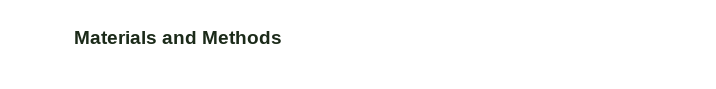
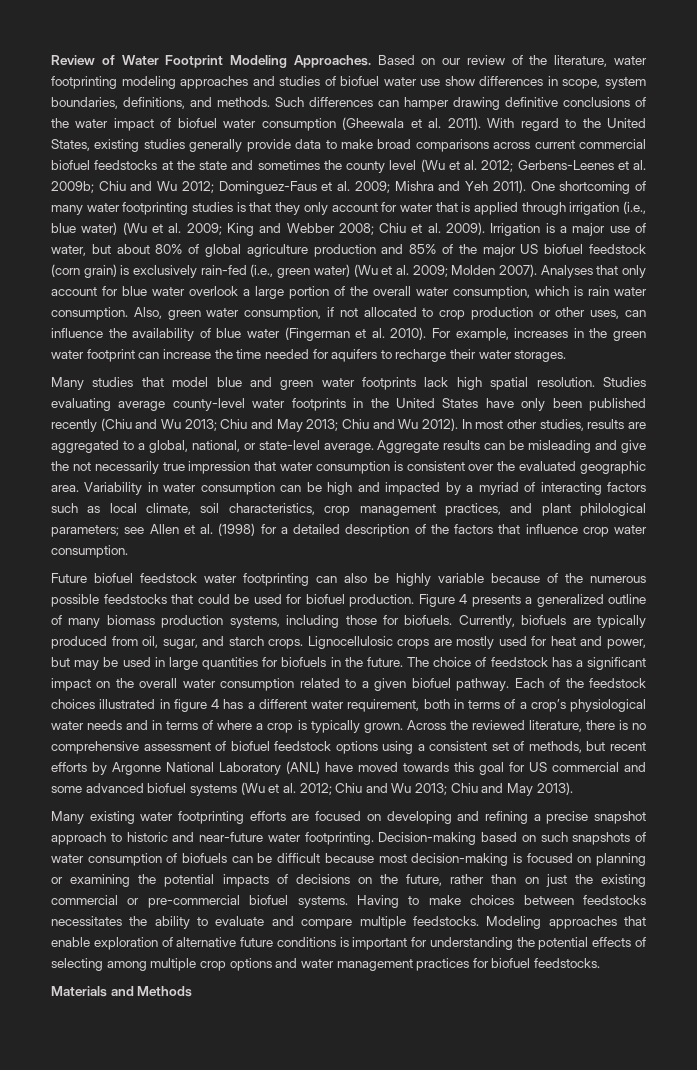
(74, 37) none -> [51,55,647,68] [51,76,647,89] [51,97,646,110] [51,117,647,131] [51,139,646,152] [51,159,646,173] [51,180,647,194] [51,201,646,215] [51,222,646,236] [51,244,647,257] [51,264,646,278] [51,286,647,299] [51,307,646,320] [51,327,647,341] [51,349,567,362] [51,377,646,390] [51,398,647,411] [51,418,646,432] [51,440,647,453] [51,461,647,474] [51,482,647,495] [51,503,647,516] [51,523,647,537] [51,545,128,558] [51,573,646,586] [51,594,646,607] [51,615,646,628] [51,636,647,649] [51,657,646,670] [51,678,646,691] [51,699,646,712] [51,720,646,733] [51,741,647,754] [51,761,646,775] [51,782,573,796] [51,811,646,824] [51,832,646,845] [51,853,646,866] [51,874,646,887] [51,895,646,908] [51,916,647,929] [51,937,646,950] [51,958,601,971] Review of Water Footprint Modeling Approaches. Based on our review of the literature, water footprinting modeling approaches and studies of biofuel water use show differences in scope, system boundaries, definitions, and methods. Such differences can hamper drawing definitive conclusions of the water impact of biofuel water consumption (Gheewala et al. 2011). With regard to the United States, existing studies generally provide data to make broad comparisons across current commercial biofuel feedstocks at the state and sometimes the county level (Wu et al. 2012; Gerbens-Leenes et al. 2009b; Chiu and Wu 2012; Dominguez-Faus et al. 2009; Mishra and Yeh 2011). One shortcoming of many water footprinting studies is that they only account for water that is applied through irrigation (i.e., blue water) (Wu et al. 2009; King and Webber 2008; Chiu et al. 2009). Irrigation is a major use of water, but about 80% of global agriculture production and 85% of the major US biofuel feedstock (corn grain) is exclusively rain-fed (i.e., green water) (Wu et al. 2009; Molden 2007). Analyses that only account for blue water overlook a large portion of the overall water consumption, which is rain water consumption. Also, green water consumption, if not allocated to crop production or other uses, can influence the availability of blue water (Fingerman et al. 2010). For example, increases in the green water footprint can increase the time needed for aquifers to recharge their water storages. // Many studies that model blue and green water footprints lack high spatial resolution. Studies evaluating average county-level water footprints in the United States have only been published recently (Chiu and Wu 2013; Chiu and May 2013; Chiu and Wu 2012). In most other studies, results are aggregated to a global, national, or state-level average. Aggregate results can be misleading and give the not necessarily true impression that water consumption is consistent over the evaluated geographic area. Variability in water consumption can be high and impacted by a myriad of interacting factors such as local climate, soil characteristics, crop management practices, and plant philological parameters; see Allen et al. (1998) for a detailed description of the factors that influence crop water consumption. // Future biofuel feedstock water footprinting can also be highly variable because of the numerous possible feedstocks that could be used for biofuel production. Figure 4 presents a generalized outline of many biomass production systems, including those for biofuels. Currently, biofuels are typically produced from oil, sugar, and starch crops. Lignocellulosic crops are mostly used for heat and power, but may be used in large quantities for biofuels in the future. The choice of feedstock has a significant impact on the overall water consumption related to a given biofuel pathway. Each of the feedstock choices illustrated in figure 4 has a different water requirement, both in terms of a crop’s physiological water needs and in terms of where a crop is typically grown. Across the reviewed literature, there is no comprehensive assessment of biofuel feedstock options using a consistent set of methods, but recent efforts by Argonne National Laboratory (ANL) have moved towards this goal for US commercial and some advanced biofuel systems (Wu et al. 2012; Chiu and Wu 2013; Chiu and May 2013). // Many existing water footprinting efforts are focused on developing and refining a precise snapshot approach to historic and near-future water footprinting. Decision-making based on such snapshots of water consumption of biofuels can be difficult because most decision-making is focused on planning or examining the potential impacts of decisions on the future, rather than on just the existing commercial or pre-commercial biofuel systems. Having to make choices between feedstocks necessitates the ability to evaluate and compare multiple feedstocks. Modeling approaches that enable exploration of alternative future conditions is important for understanding the potential effects of selecting among multiple crop options and water management practices for biofuel feedstocks. //

